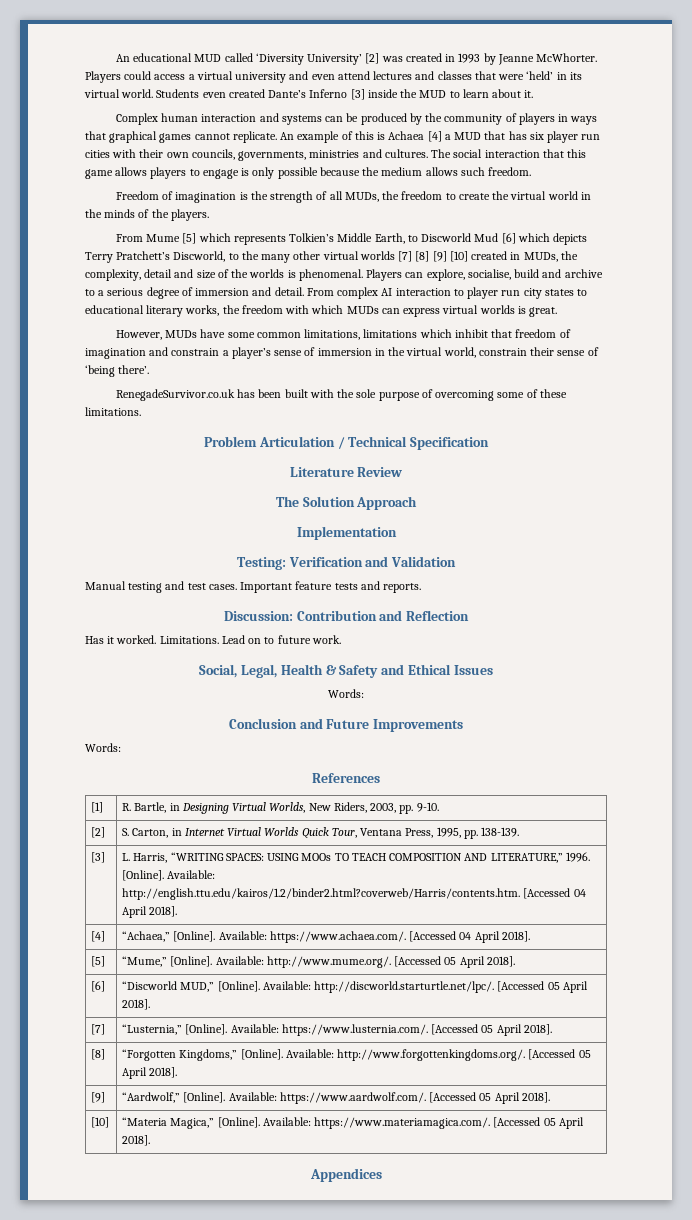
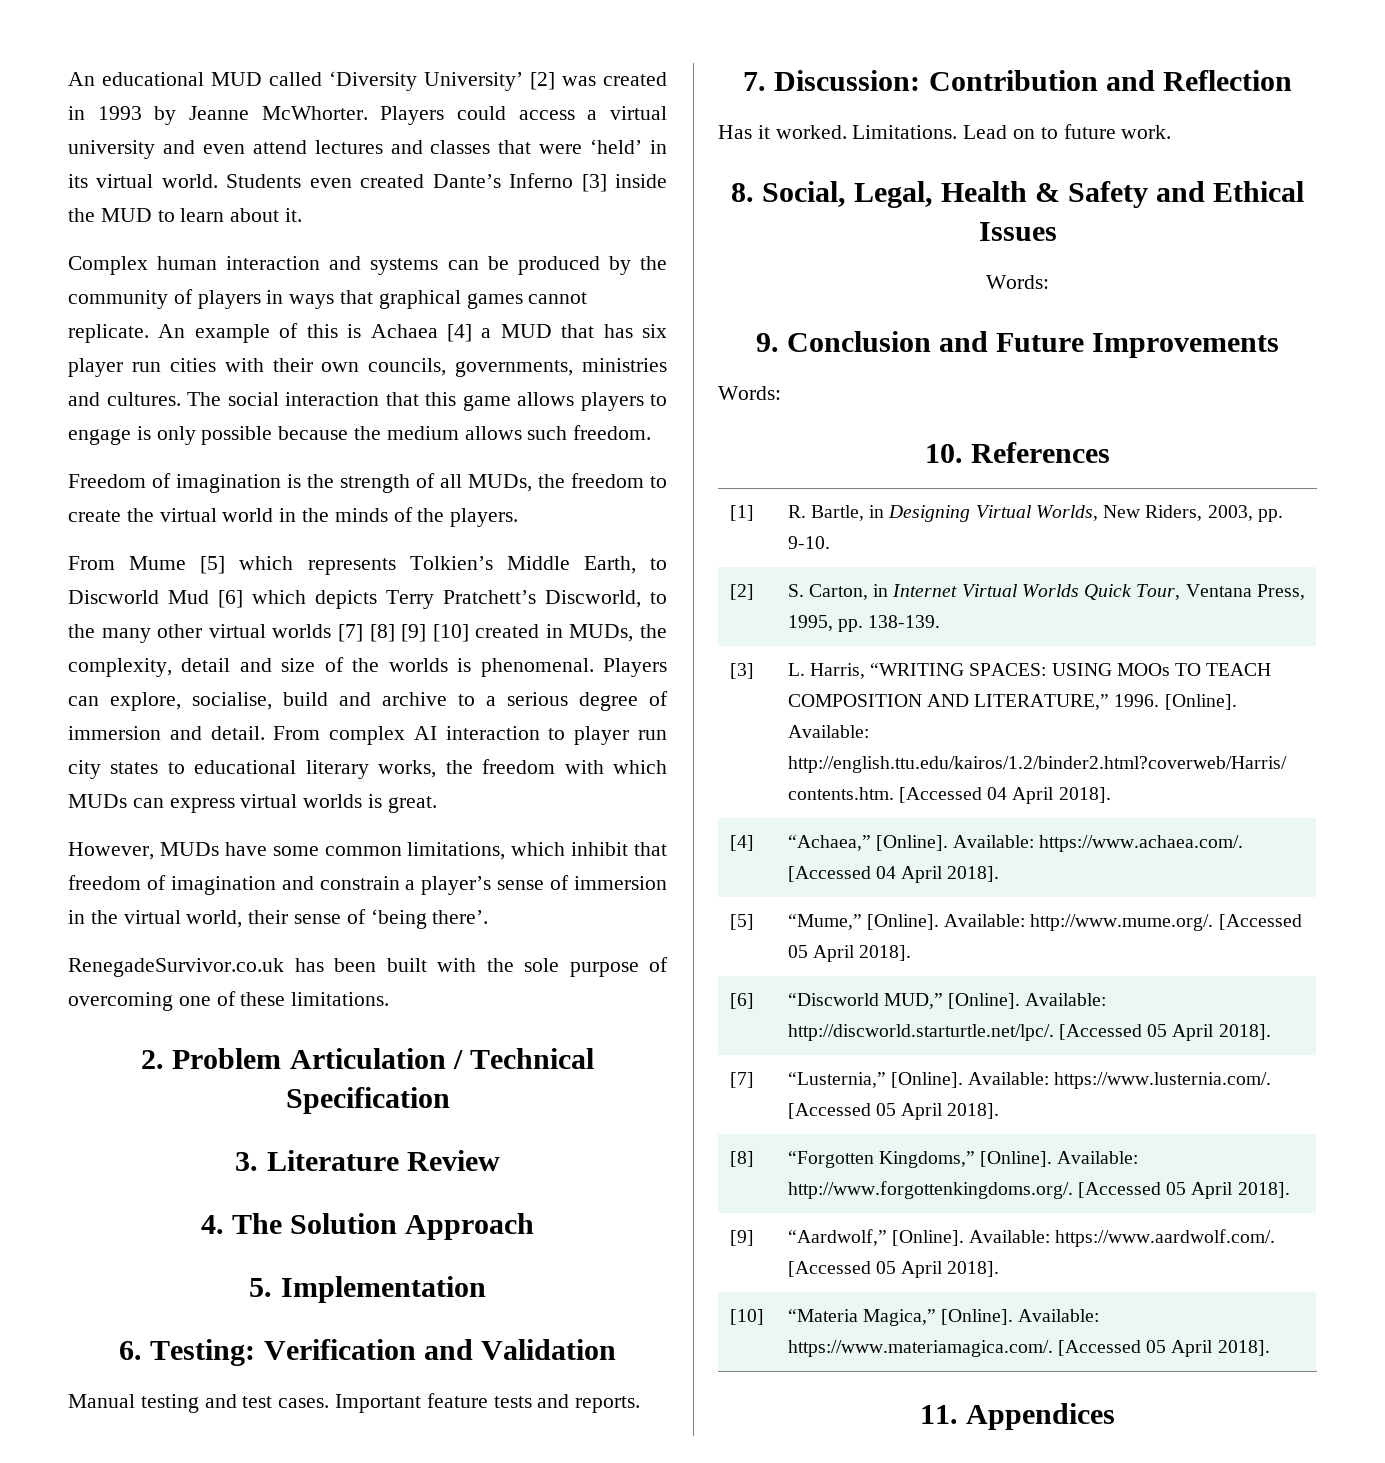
[363,329,418,338] limitations -> (506, 851) none
[478,348,527,356] constrain -> (243, 919) none
[497,392,525,398] some -> [178,996,211,1006] one
(141, 411) none -> [141,1050,165,1069] 2.
(490, 443) none -> [235,1152,259,1171] 3.
(403, 472) none -> [200,1215,224,1234] 4.
(418, 503) none -> [249,1278,273,1297] 5.
(397, 533) none -> [119,1341,143,1360] 6.
(422, 588) none -> [743,72,767,91] 7.
(341, 639) none -> [730,183,754,202] 8.
(364, 693) none -> [755,333,779,352] 9.
(121, 747) none -> [924,444,963,463] 10.
(151, 1140) none -> [919,1405,958,1424] 11.

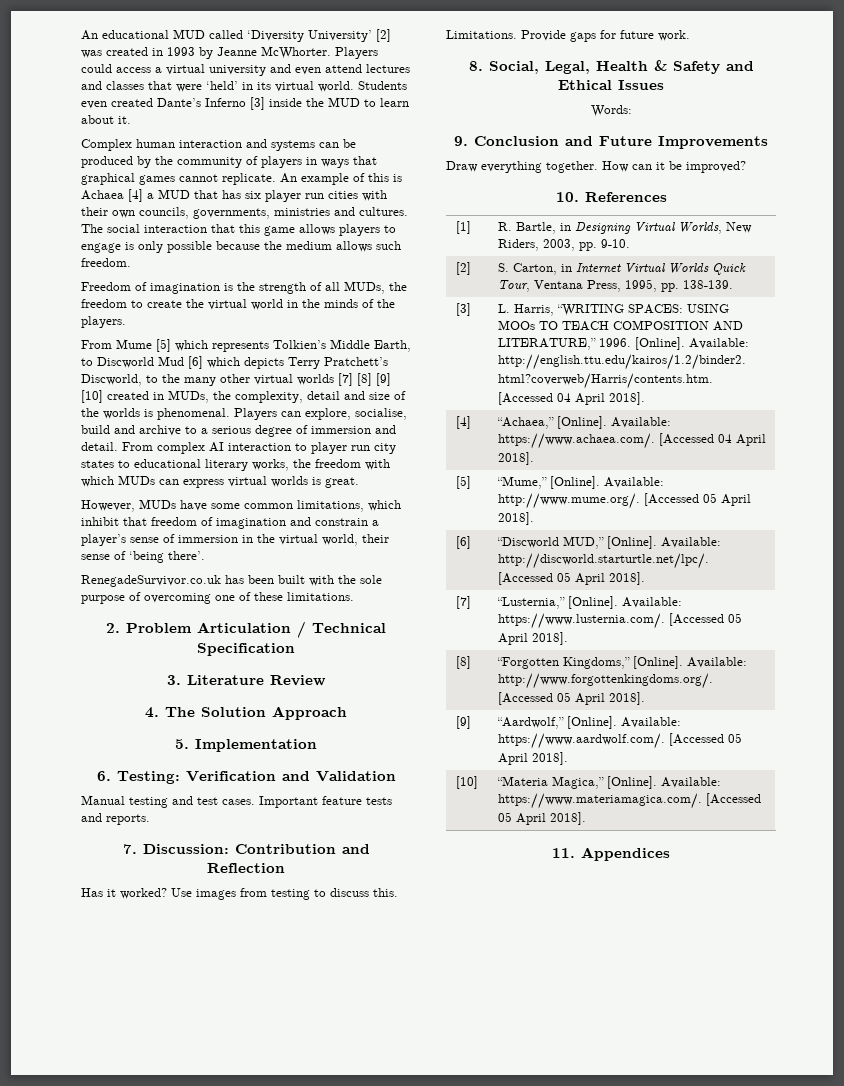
[775,125,1058,139] worked. Limitations. Lead on to -> [120,888,398,900] [446,30,616,42] worked? Use images from testing to discuss this. Limitations. Provide gaps for
[718,386,781,400] Words: -> [446,161,746,173] Draw everything together. How can it be improved?

